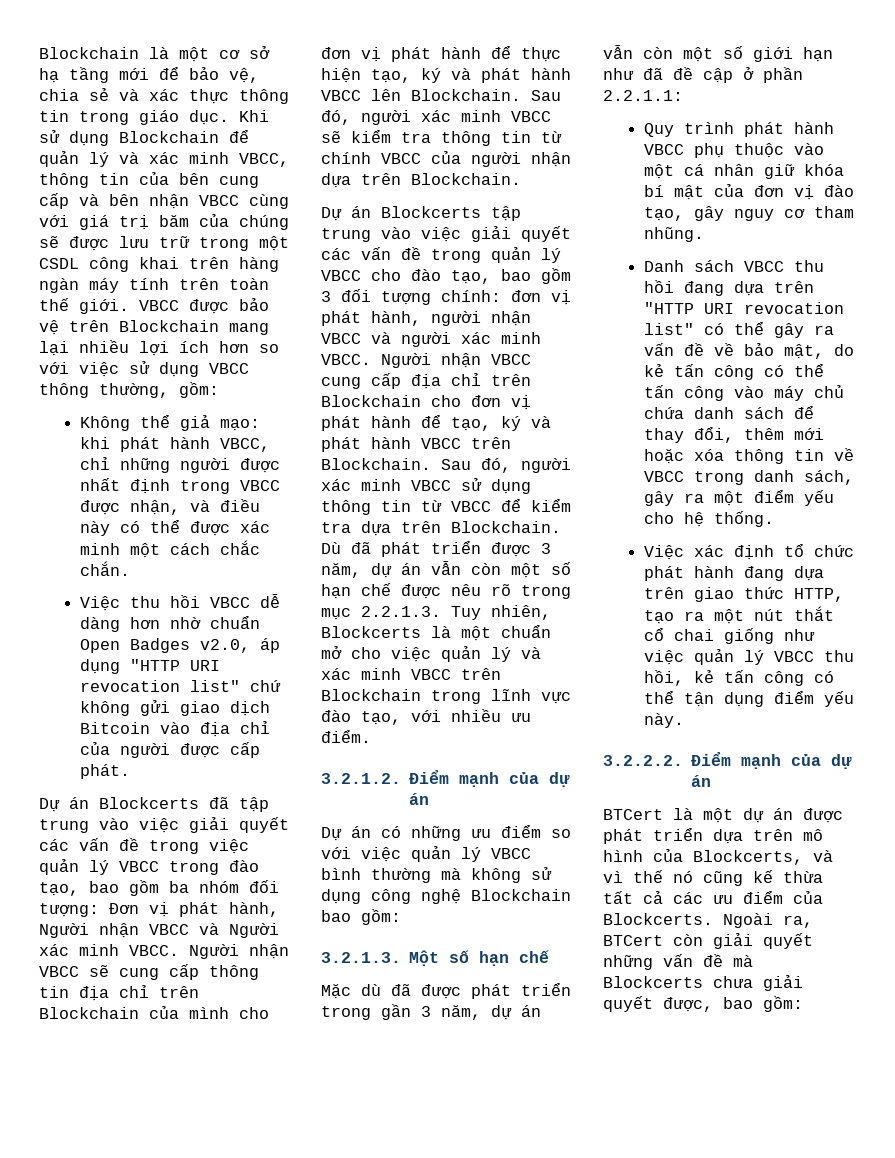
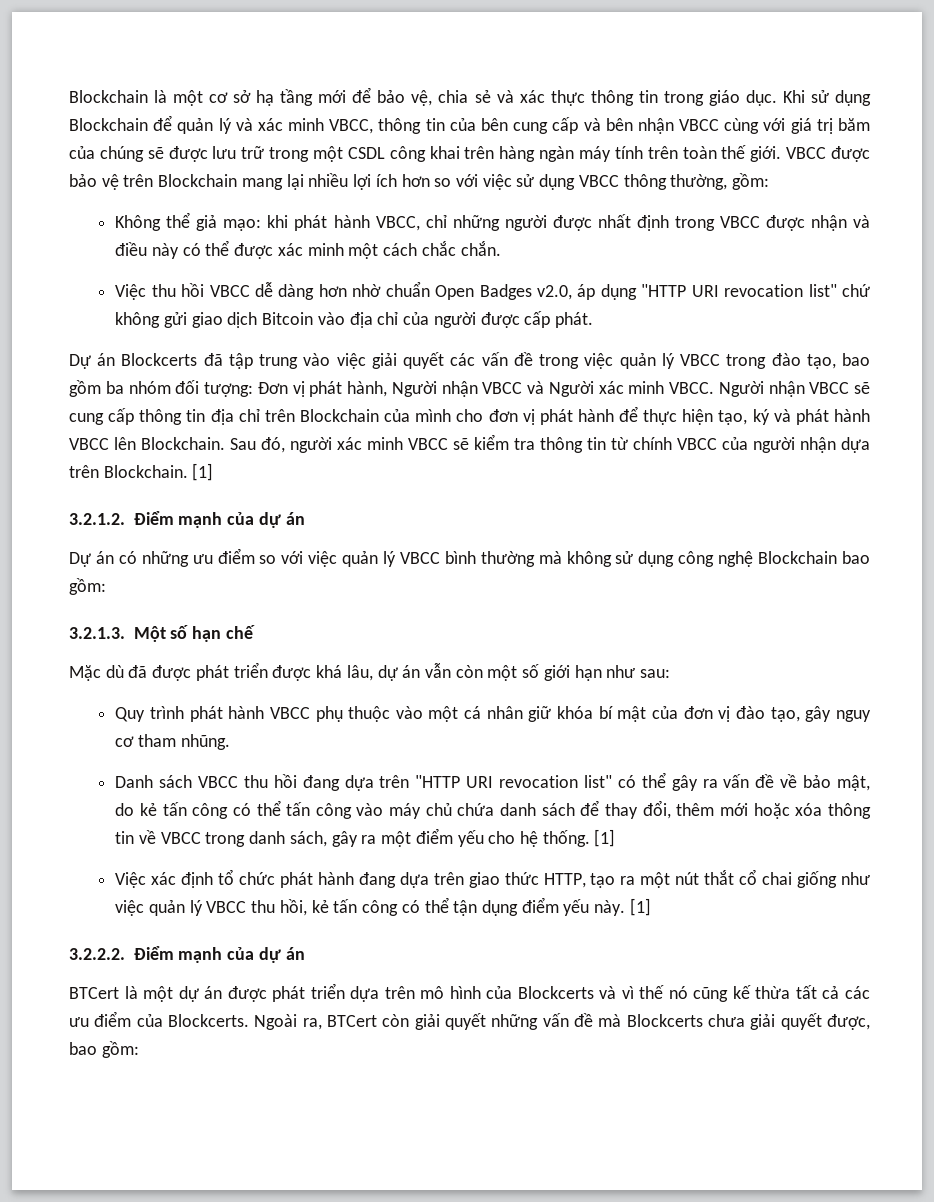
[129,500,180,515] nhận, -> [810,215,847,231] nhận
[321,206,521,221] [321,226,571,242] [321,247,561,263] [321,268,571,284] [321,289,571,305] [321,311,531,326] [321,332,541,347] [321,353,531,368] [321,373,531,389] [321,395,531,410] [321,415,551,431] [321,437,511,452] [321,458,571,473] [321,478,531,494] [321,499,571,515] [321,521,561,536] [321,541,551,557] [321,561,571,578] [321,583,571,599] [321,605,551,620] [321,625,551,641] [321,646,541,662] [321,668,501,680] [321,689,571,704] [321,709,531,725] [321,730,371,743] // Dự án Blockcerts tập trung vào việc giải quyết các vấn đề trong quản lý VBCC cho đào tạo, bao gồm 3 đối tượng chính: đơn vị phát hành, người nhận VBCC và người xác minh VBCC. Người nhận VBCC cung cấp địa chỉ trên Blockchain cho đơn vị phát hành để tạo, ký và phát hành VBCC trên Blockchain. Sau đó, người xác minh VBCC sử dụng thông tin từ VBCC để kiểm tra dựa trên Blockchain. Dù đã phát triển được 3 năm, dự án vẫn còn một số hạn chế được nêu rõ trong mục 2.2.1.3. Tuy nhiên, Blockcerts là một chuẩn mở cho việc quản lý và xác minh VBCC trên Blockchain trong lĩnh vực đào tạo, với nhiều ưu điểm. -> [192,463,214,481] [1]
[321,1004,481,1020] trong gần 3 năm, -> [272,665,373,681] được khá lâu,
[643,67,803,83] [603,90,683,101] đã đề cập ở phần 2.2.1.1: -> [640,669,671,678] sau:
(774, 519) none -> [594,829,616,847] [1]
(684, 720) none -> [629,898,651,916] [1]
[693,850,803,865] Blockcerts, -> [517,986,594,999] Blockcerts

